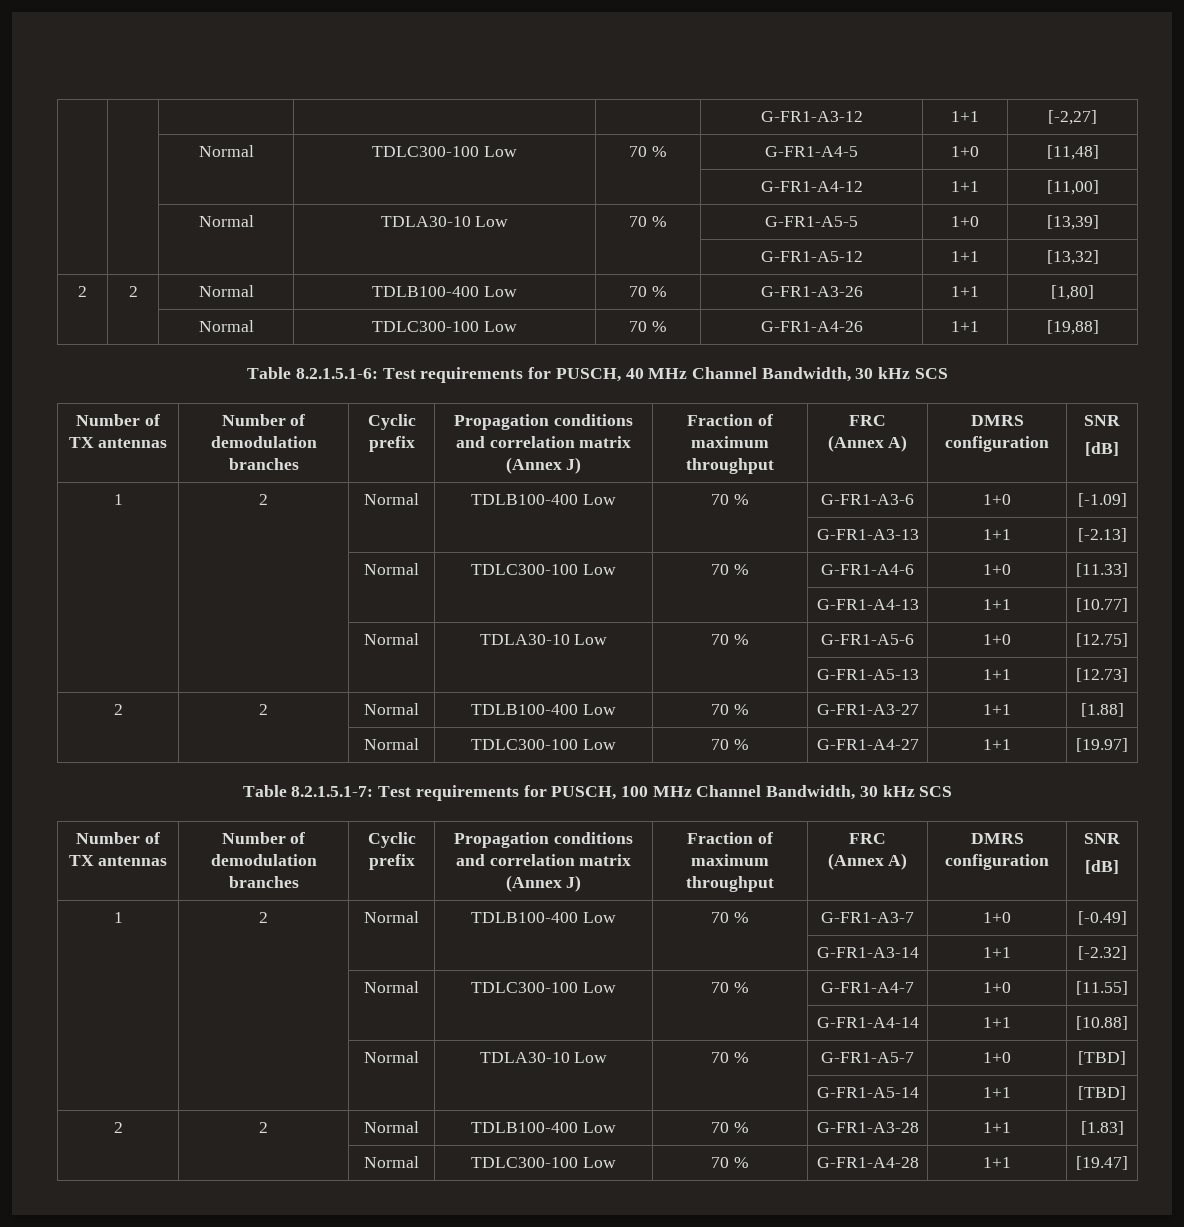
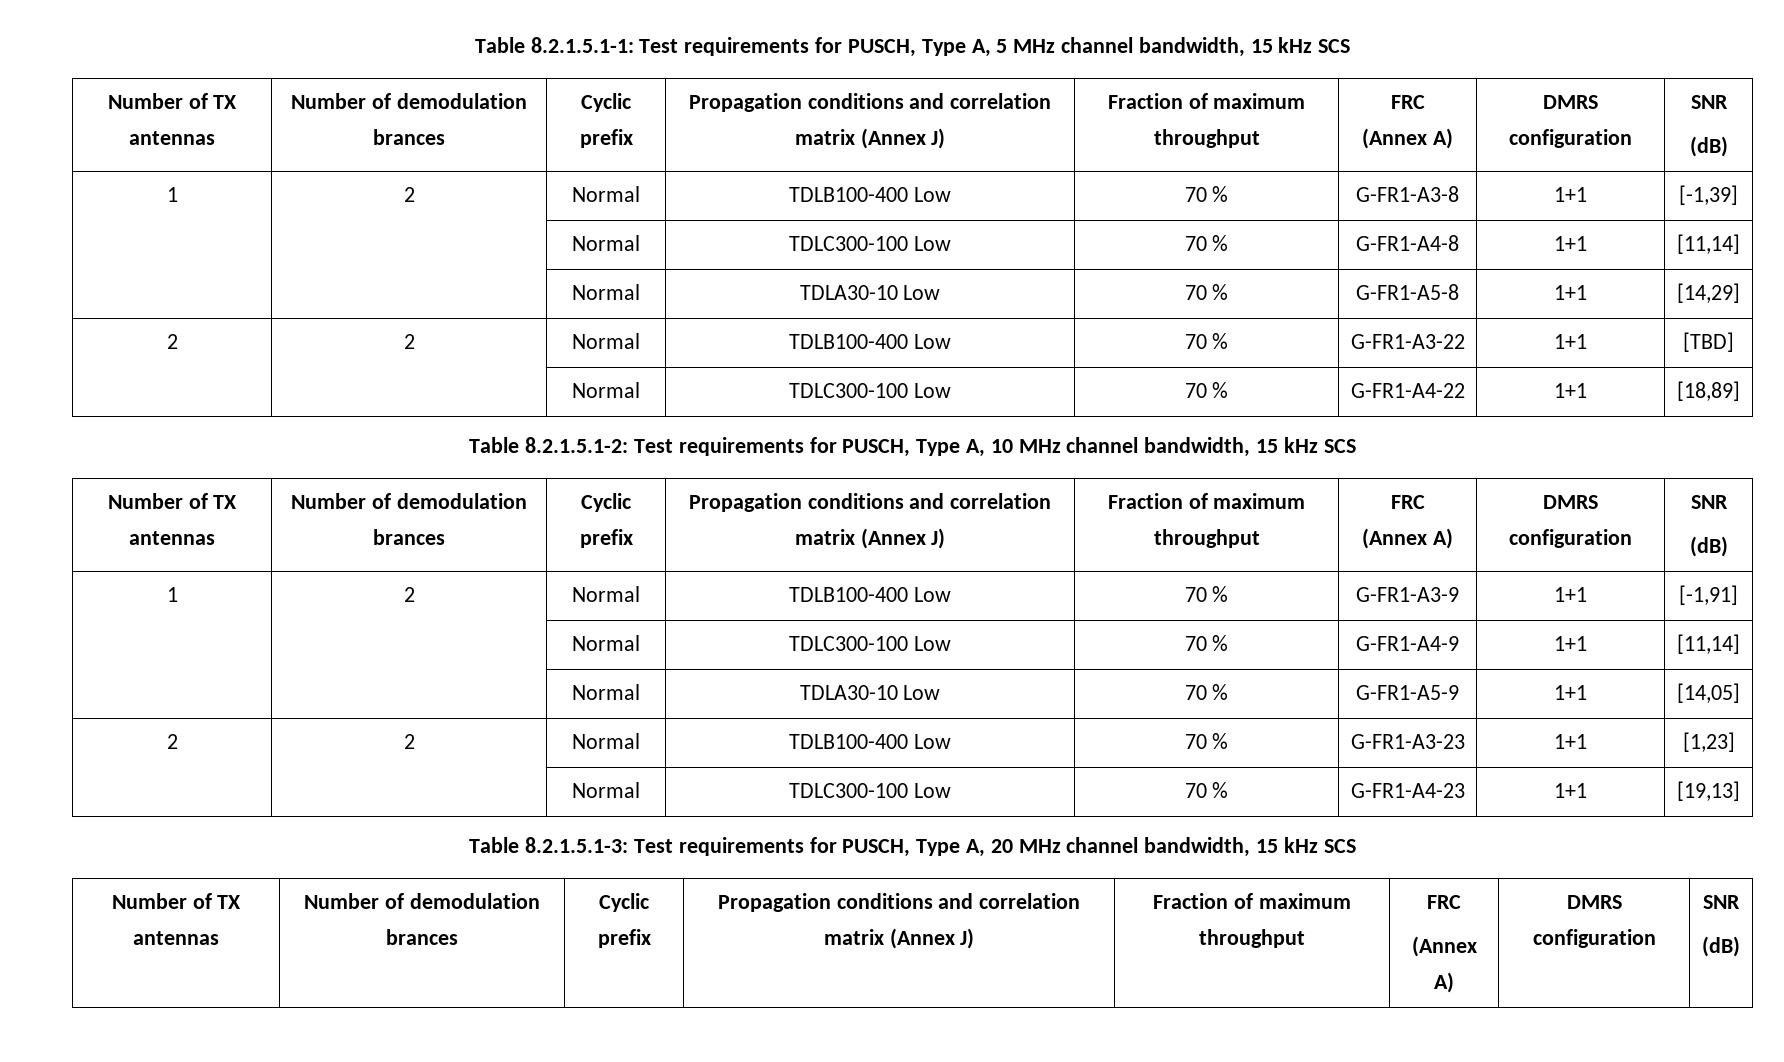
[760,111,863,122] [951,111,979,122] [1048,110,1097,125] [198,145,254,157] [372,146,517,157] [629,146,667,157] [765,146,858,157] [951,146,979,157] [1046,145,1099,160] [760,181,863,192] [951,181,979,192] [1046,180,1099,195] [198,215,254,227] [380,216,509,227] [629,216,667,227] [765,216,858,227] [951,216,979,227] [1046,215,1099,230] [760,251,863,262] [951,251,979,262] [1046,250,1099,265] [78,286,87,297] [128,286,138,297] [198,285,254,297] [372,286,517,297] [629,286,667,297] [760,286,863,297] [951,286,979,297] [1051,285,1094,300] [198,320,254,332] [372,321,517,332] [629,321,667,332] [760,321,863,332] [951,321,979,332] [1046,320,1099,335] [247,367,948,383] [76,414,160,426] [68,437,168,448] [221,414,306,426] [210,436,317,448] [228,458,299,470] | | | | | G-FR1-A3-12 | 1+1 | [-2,27] // | | Normal | TDLC300-100 Low | 70 % | G-FR1-A4-5 | 1+0 | [11,48] // | | | | | G-FR1-A4-12 | 1+1 | [11,00] // | | Normal | TDLA30-10 Low | 70 % | G-FR1-A5-5 | 1+0 | [13,39] // | | | | | G-FR1-A5-12 | 1+1 | [13,32] // 2 | 2 | Normal | TDLB100-400 Low | 70 % | G-FR1-A3-26 | 1+1 | [1,80] // | | Normal | TDLC300-100 Low | 70 % | G-FR1-A4-26 | 1+1 | [19,88] // Table 8.2.1.5.1-6: Test requirements for PUSCH, 40 MHz Channel Bandwidth, 30 kHz SCS // Number of TX antennas | Number of demodulation branches -> [474,37,1351,57] [107,93,238,109] [129,131,215,145] [291,93,527,109] [373,129,445,145] Table 8.2.1.5.1-1: Test requirements for PUSCH, Type A, 5 MHz channel bandwidth, 15 kHz SCS // Number of TX antennas | Number of demodulation brances
[1085,442,1119,456] [113,494,123,505] [259,494,268,505] [364,493,419,505] [471,494,616,505] [711,494,749,505] [821,494,914,505] [983,494,1011,505] [1077,493,1127,507] [816,529,919,540] [983,529,1011,540] [1077,528,1127,542] [364,563,419,575] [471,564,616,575] [711,564,749,575] [821,564,914,575] [983,564,1011,575] [1076,563,1128,577] [816,599,919,610] [983,599,1011,610] [1076,598,1128,612] [364,633,419,645] [479,634,608,645] [711,634,749,645] [821,634,914,645] [983,634,1011,645] [1076,633,1128,647] [816,669,919,680] [983,669,1011,680] [1076,668,1128,682] [113,704,123,715] [259,704,268,715] [364,703,419,715] [471,704,616,715] [711,704,749,715] [816,704,919,715] [983,704,1011,715] [1080,703,1124,717] [364,738,419,750] [471,739,616,750] [711,739,749,750] [816,739,919,750] [983,739,1011,750] [1076,738,1128,752] [242,785,953,801] [76,832,160,844] [68,855,168,866] [221,832,306,844] [210,854,317,866] [228,876,299,888] [dB] // 1 | 2 | Normal | TDLB100-400 Low | 70 % | G-FR1-A3-6 | 1+0 | [-1.09] // | | | | | G-FR1-A3-13 | 1+1 | [-2.13] // | | Normal | TDLC300-100 Low | 70 % | G-FR1-A4-6 | 1+0 | [11.33] // | | | | | G-FR1-A4-13 | 1+1 | [10.77] // | | Normal | TDLA30-10 Low | 70 % | G-FR1-A5-6 | 1+0 | [12.75] // | | | | | G-FR1-A5-13 | 1+1 | [12.73] // 2 | 2 | Normal | TDLB100-400 Low | 70 % | G-FR1-A3-27 | 1+1 | [1.88] // | | Normal | TDLC300-100 Low | 70 % | G-FR1-A4-27 | 1+1 | [19.97] // Table 8.2.1.5.1-7: Test requirements for PUSCH, 100 MHz Channel Bandwidth, 30 kHz SCS // Number of TX antennas | Number of demodulation branches -> [1689,136,1728,157] [166,187,178,202] [403,187,415,202] [572,186,640,202] [789,187,951,202] [1184,186,1229,202] [1356,186,1459,202] [1554,187,1587,202] [1679,185,1738,205] [572,235,640,251] [789,236,951,251] [1184,235,1229,251] [1356,235,1459,251] [1554,236,1587,251] [1677,234,1740,254] [572,284,640,300] [799,285,941,300] [1184,284,1229,300] [1356,284,1459,300] [1554,285,1587,300] [1677,283,1740,303] [166,334,178,349] [403,334,415,349] [572,333,640,349] [789,334,951,349] [1184,333,1229,349] [1350,334,1465,349] [1554,334,1587,349] [1683,332,1734,352] [572,382,640,398] [789,383,951,398] [1184,382,1229,398] [1350,383,1465,398] [1554,383,1587,398] [1677,381,1740,401] [469,437,1356,457] [107,493,238,509] [129,531,215,545] [291,493,527,509] [373,529,445,545] (dB) // 1 | 2 | Normal | TDLB100-400 Low | 70 % | G-FR1-A3-8 | 1+1 | [-1,39] // | | Normal | TDLC300-100 Low | 70 % | G-FR1-A4-8 | 1+1 | [11,14] // | | Normal | TDLA30-10 Low | 70 % | G-FR1-A5-8 | 1+1 | [14,29] // 2 | 2 | Normal | TDLB100-400 Low | 70 % | G-FR1-A3-22 | 1+1 | [TBD] // | | Normal | TDLC300-100 Low | 70 % | G-FR1-A4-22 | 1+1 | [18,89] // Table 8.2.1.5.1-2: Test requirements for PUSCH, Type A, 10 MHz channel bandwidth, 15 kHz SCS // Number of TX antennas | Number of demodulation brances
[1085,860,1119,874] [113,912,123,923] [259,912,268,923] [364,911,419,923] [471,912,616,923] [711,912,749,923] [821,912,914,923] [983,912,1011,923] [1077,911,1127,925] [816,947,919,958] [983,947,1011,958] [1077,946,1127,960] [364,981,419,993] [471,982,616,993] [711,982,749,993] [821,982,914,993] [983,982,1011,993] [1076,981,1128,995] [816,1017,919,1028] [983,1017,1011,1028] [1076,1016,1128,1030] [364,1051,419,1063] [479,1052,608,1063] [711,1052,749,1063] [821,1052,914,1063] [983,1052,1011,1063] [1078,1051,1126,1065] [816,1087,919,1098] [983,1087,1011,1098] [1078,1086,1126,1100] [113,1122,123,1133] [259,1122,268,1133] [364,1121,419,1133] [471,1122,616,1133] [711,1122,749,1133] [816,1122,919,1133] [983,1122,1011,1133] [1080,1121,1124,1135] [364,1156,419,1168] [471,1157,616,1168] [711,1157,749,1168] [816,1157,919,1168] [983,1157,1011,1168] [1076,1156,1128,1170] [dB] // 1 | 2 | Normal | TDLB100-400 Low | 70 % | G-FR1-A3-7 | 1+0 | [-0.49] // | | | | | G-FR1-A3-14 | 1+1 | [-2.32] // | | Normal | TDLC300-100 Low | 70 % | G-FR1-A4-7 | 1+0 | [11.55] // | | | | | G-FR1-A4-14 | 1+1 | [10.88] // | | Normal | TDLA30-10 Low | 70 % | G-FR1-A5-7 | 1+0 | [TBD] // | | | | | G-FR1-A5-14 | 1+1 | [TBD] // 2 | 2 | Normal | TDLB100-400 Low | 70 % | G-FR1-A3-28 | 1+1 | [1.83] // | | Normal | TDLC300-100 Low | 70 % | G-FR1-A4-28 | 1+1 | [19.47] -> [1689,536,1728,557] [166,587,178,602] [403,587,415,602] [572,586,640,602] [789,587,951,602] [1184,586,1229,602] [1356,587,1459,602] [1554,587,1587,602] [1679,585,1738,605] [572,635,640,651] [789,636,951,651] [1184,635,1229,651] [1356,636,1459,651] [1554,636,1587,651] [1677,634,1740,654] [572,684,640,700] [799,685,941,700] [1184,684,1229,700] [1356,685,1459,700] [1554,685,1587,700] [1677,683,1740,703] [166,734,178,749] [403,734,415,749] [572,733,640,749] [789,734,951,749] [1184,733,1229,749] [1350,734,1465,749] [1554,734,1587,749] [1682,732,1735,752] [572,782,640,798] [789,783,951,798] [1184,782,1229,798] [1350,783,1465,798] [1554,783,1587,798] [1677,781,1740,801] [469,837,1356,857] [111,893,242,909] [133,931,219,945] [304,893,540,909] [386,929,458,945] [599,893,649,912] [597,929,651,948] [717,893,1081,912] [823,928,975,949] [1153,893,1351,909] [1199,929,1305,948] [1427,895,1461,909] [1411,936,1477,957] [1434,972,1454,993] [1566,895,1622,909] [1532,929,1656,948] [1703,895,1740,909] [1702,936,1740,957] (dB) // 1 | 2 | Normal | TDLB100-400 Low | 70 % | G-FR1-A3-9 | 1+1 | [-1,91] // | | Normal | TDLC300-100 Low | 70 % | G-FR1-A4-9 | 1+1 | [11,14] // | | Normal | TDLA30-10 Low | 70 % | G-FR1-A5-9 | 1+1 | [14,05] // 2 | 2 | Normal | TDLB100-400 Low | 70 % | G-FR1-A3-23 | 1+1 | [1,23] // | | Normal | TDLC300-100 Low | 70 % | G-FR1-A4-23 | 1+1 | [19,13] // Table 8.2.1.5.1-3: Test requirements for PUSCH, Type A, 20 MHz channel bandwidth, 15 kHz SCS // Number of TX antennas | Number of demodulation brances | Cyclic prefix | Propagation conditions and correlation matrix (Annex J) | Fraction of maximum throughput | FRC // (Annex A) | DMRS configuration | SNR // (dB)

